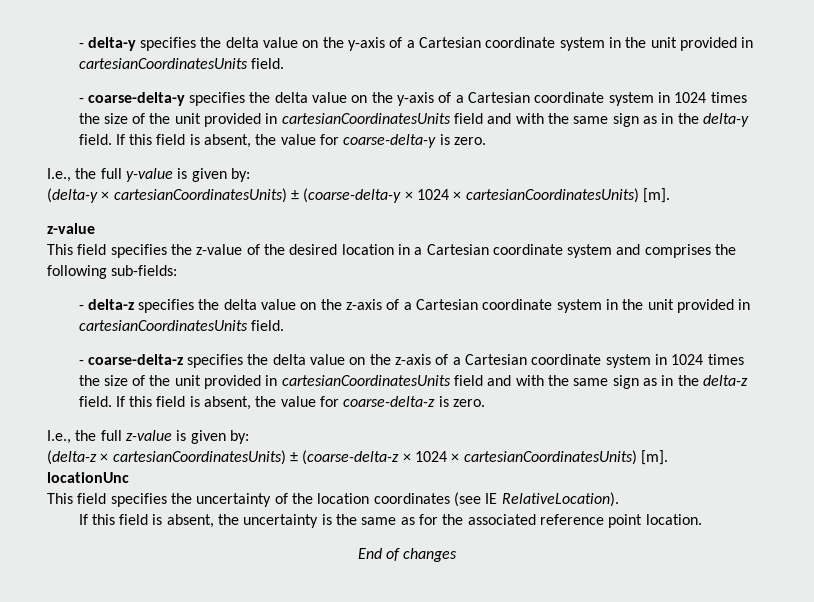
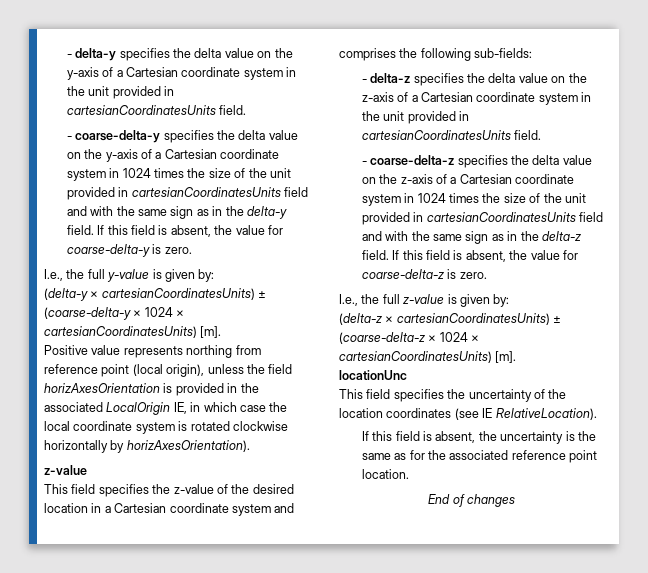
(670, 195) none -> [44,345,261,358] [44,364,293,377] [44,383,259,396] [44,402,288,415] [44,421,288,434] [44,440,250,453] // Positive value represents northing from reference point (local origin), unless the field horizAxesOrientation is provided in the associated LocalOrigin IE, in which case the local coordinate system is rotated clockwise horizontally by horizAxesOrientation).

